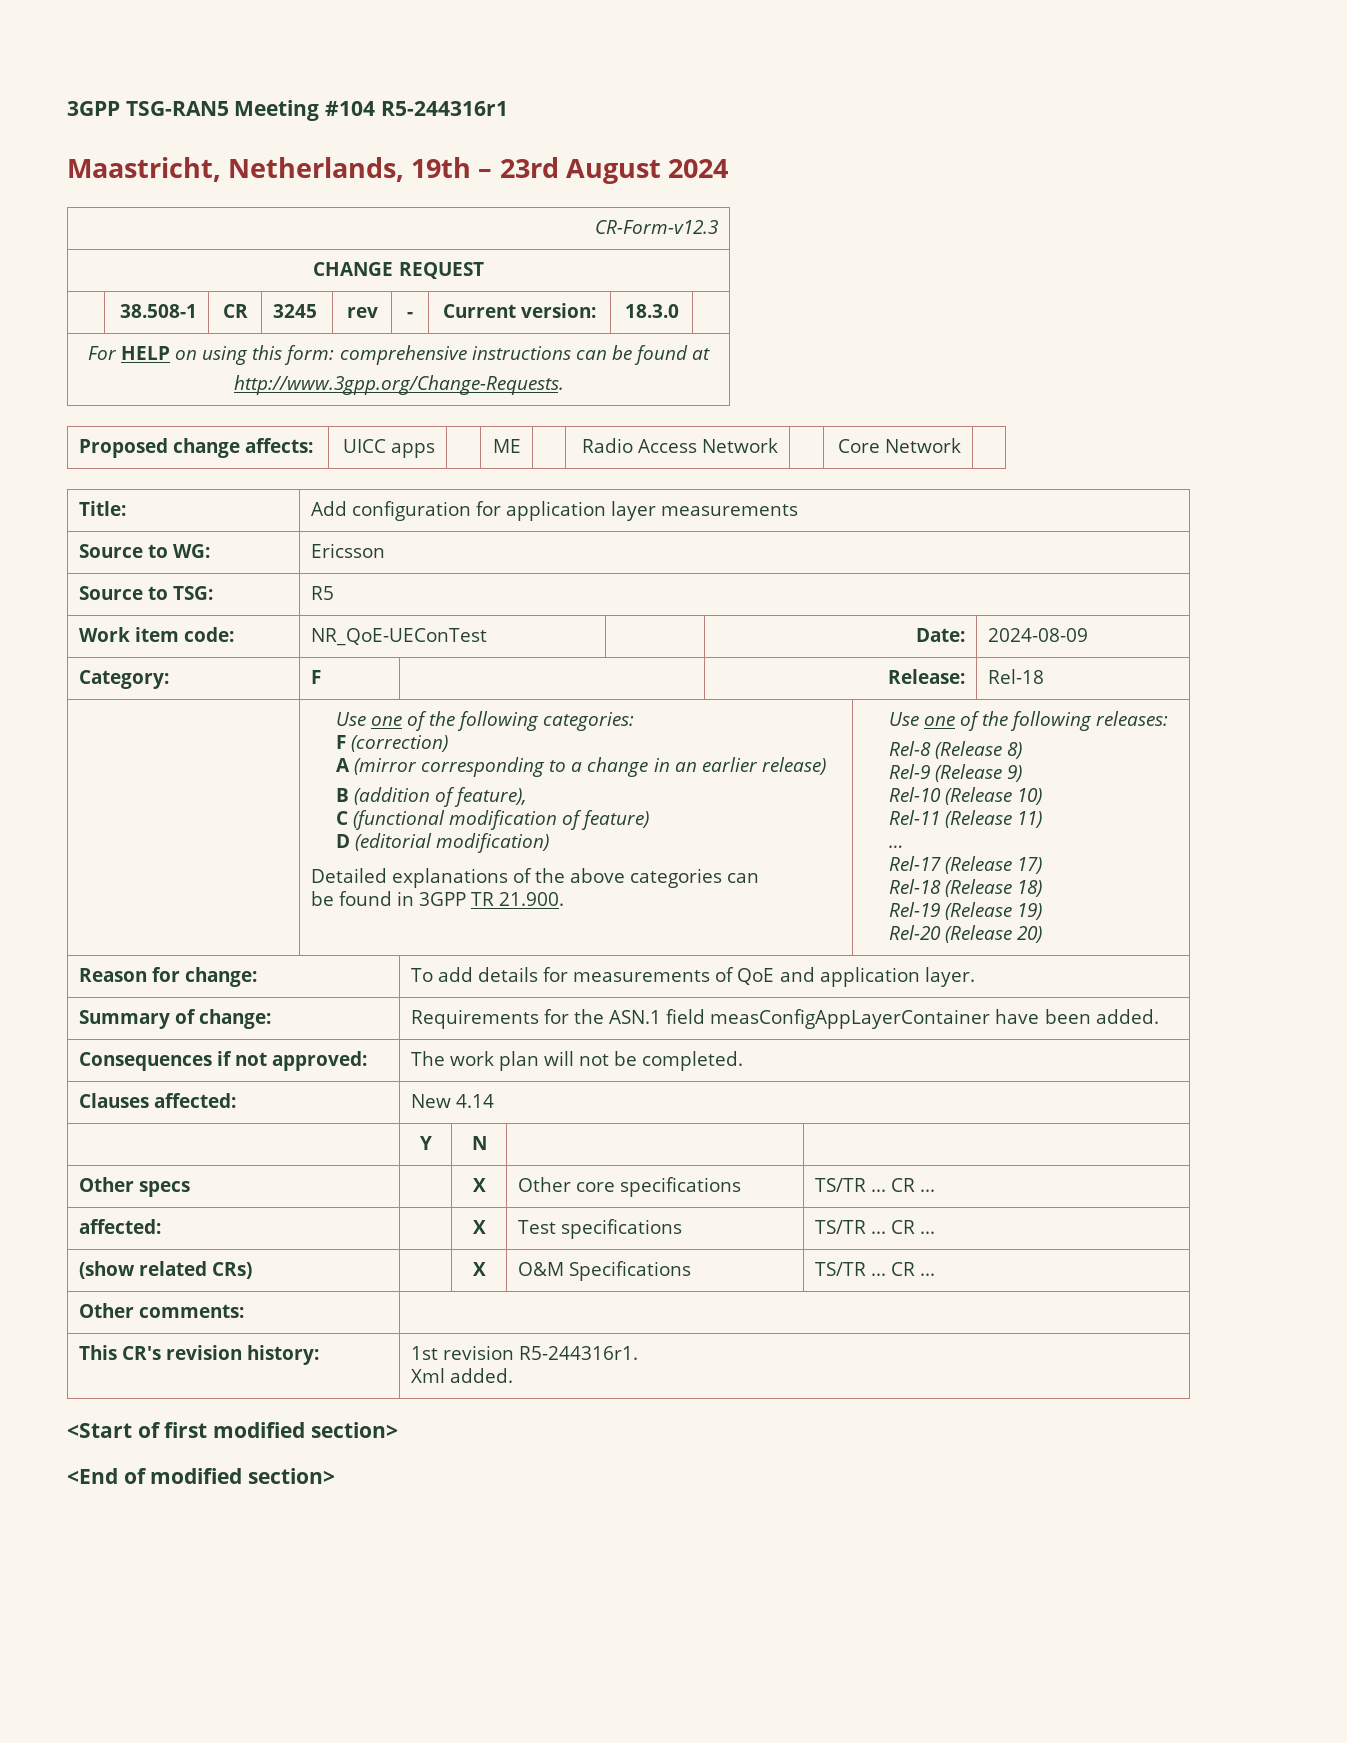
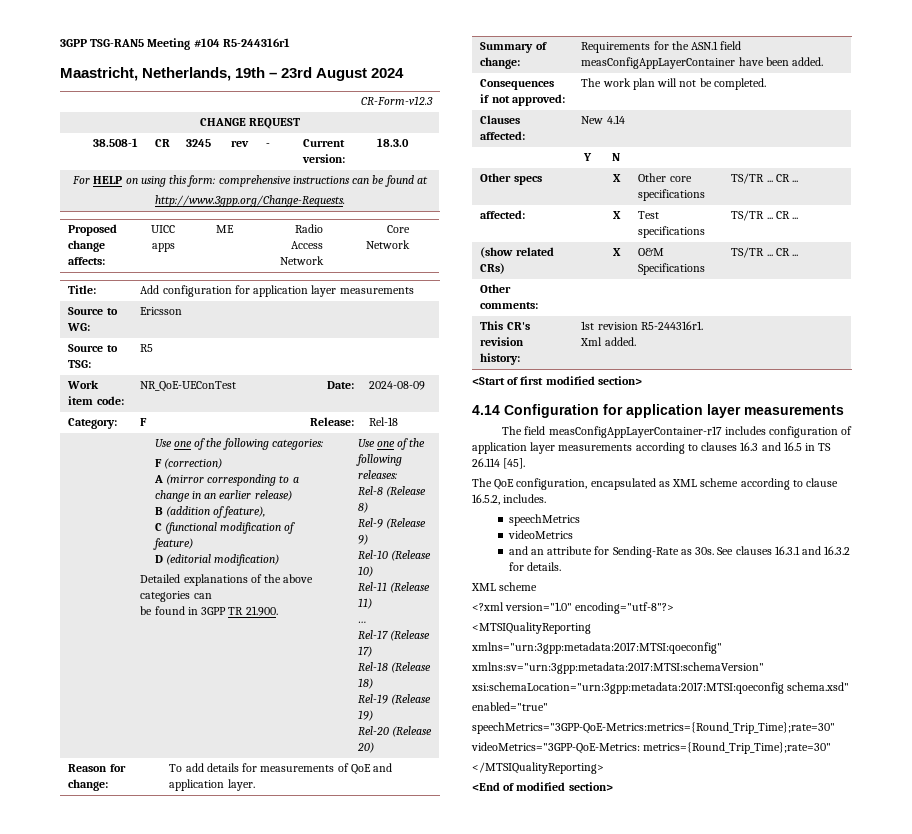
(398, 1430) none -> [472,404,844,418] [502,426,853,438] [472,442,832,454] [472,458,526,469] [472,478,839,490] [472,494,547,505] [508,514,580,526] [507,530,573,539] [508,546,851,558] [508,562,561,571] [471,582,538,591] [472,602,675,614] [472,622,591,634] [471,642,722,654] [471,662,764,674] [471,682,850,694] [472,702,548,711] [472,722,835,734] [471,742,832,754] [472,762,604,774] // 4.14 Configuration for application layer measurements // The field measConfigAppLayerContainer-r17 includes configuration of application layer measurements according to clauses 16.3 and 16.5 in TS 26.114 [45]. // The QoE configuration, encapsulated as XML scheme according to clause 16.5.2, includes. // speechMetrics // videoMetrics // and an attribute for Sending-Rate as 30s. See clauses 16.3.1 and 16.3.2 for details. // XML scheme // <?xml version="1.0" encoding="utf-8"?> // <MTSIQualityReporting // xmlns="urn:3gpp:metadata:2017:MTSI:qoeconfig" // xmlns:sv="urn:3gpp:metadata:2017:MTSI:schemaVersion" // xsi:schemaLocation="urn:3gpp:metadata:2017:MTSI:qoeconfig schema.xsd" // enabled="true" // speechMetrics="3GPP-QoE-Metrics:metrics={Round_Trip_Time};rate=30" // videoMetrics="3GPP-QoE-Metrics: metrics={Round_Trip_Time};rate=30" // </MTSIQualityReporting>

